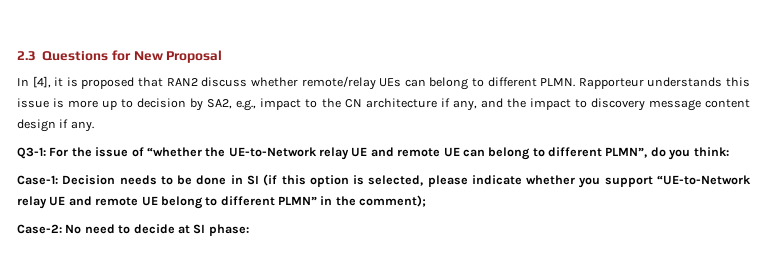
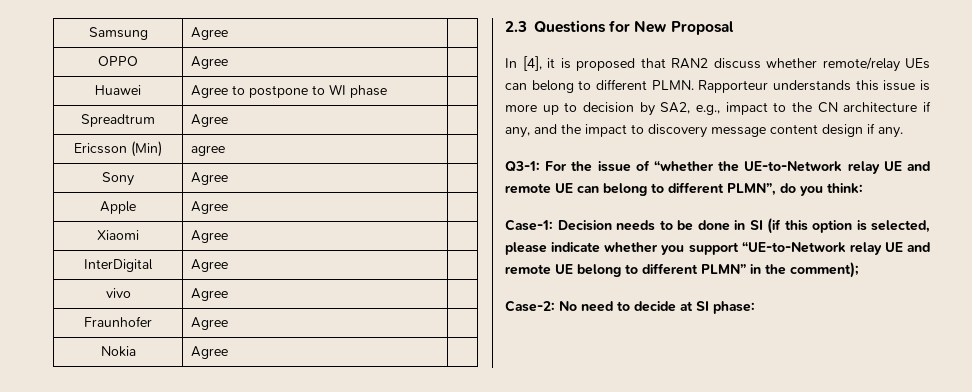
(17, 56) none -> [88,27,148,40] [190,27,228,40] [98,56,138,66] [190,56,228,69] [95,85,141,95] [190,84,387,98] [81,114,155,127] [190,114,228,127] [74,141,162,157] [190,145,225,156] [102,172,134,186] [190,172,228,185] [100,201,136,214] [190,201,228,214] [97,230,139,240] [190,230,228,243] [84,259,153,272] [190,259,228,272] [105,288,131,298] [190,288,228,301] [84,316,152,327] [190,317,228,330] [100,346,136,357] [190,346,228,359] Samsung | Agree | // OPPO | Agree | // Huawei | Agree to postpone to WI phase | // Spreadtrum | Agree | // Ericsson (Min) | agree | // Sony | Agree | // Apple | Agree | // Xiaomi | Agree | // InterDigital | Agree | // vivo | Agree | // Fraunhofer | Agree | // Nokia | Agree | //

